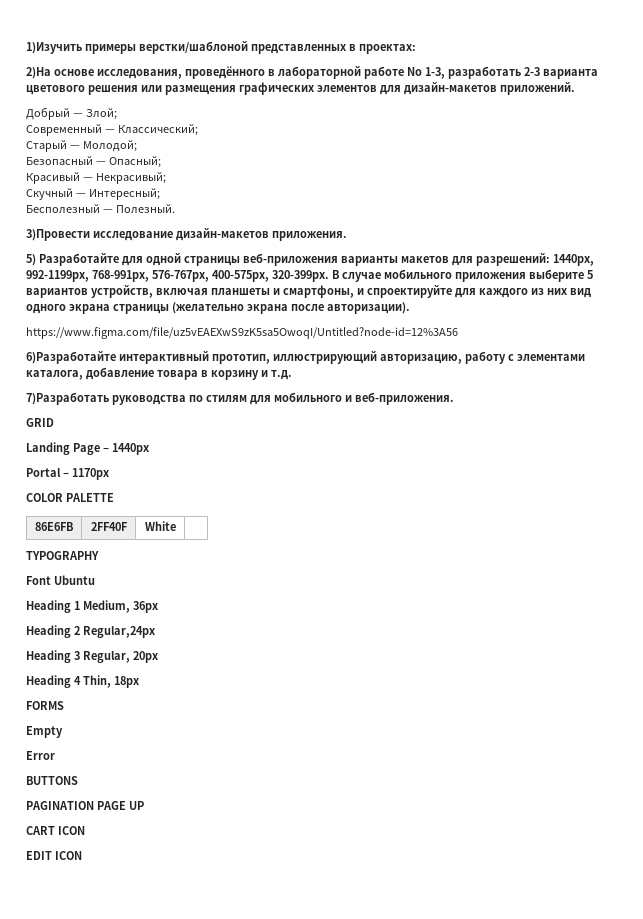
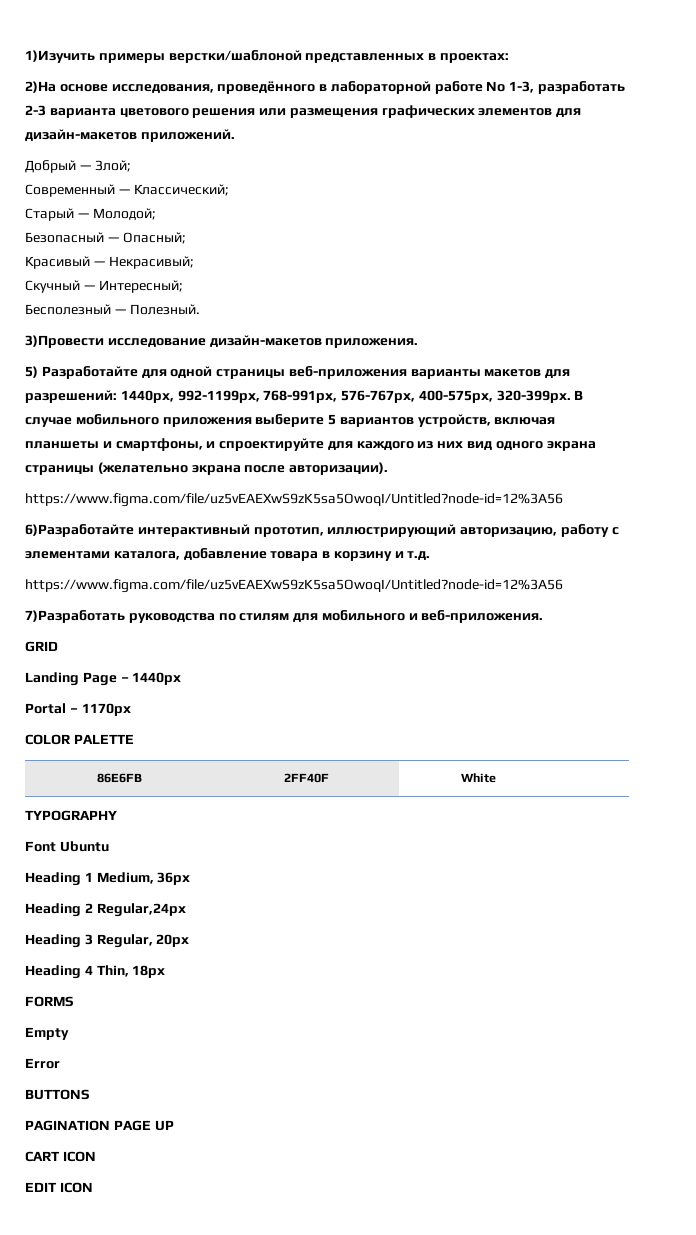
(292, 375) none -> [25,579,563,593] // https://www.figma.com/file/uz5vEAEXwS9zK5sa5OwoqI/Untitled?node-id=12%3A56

